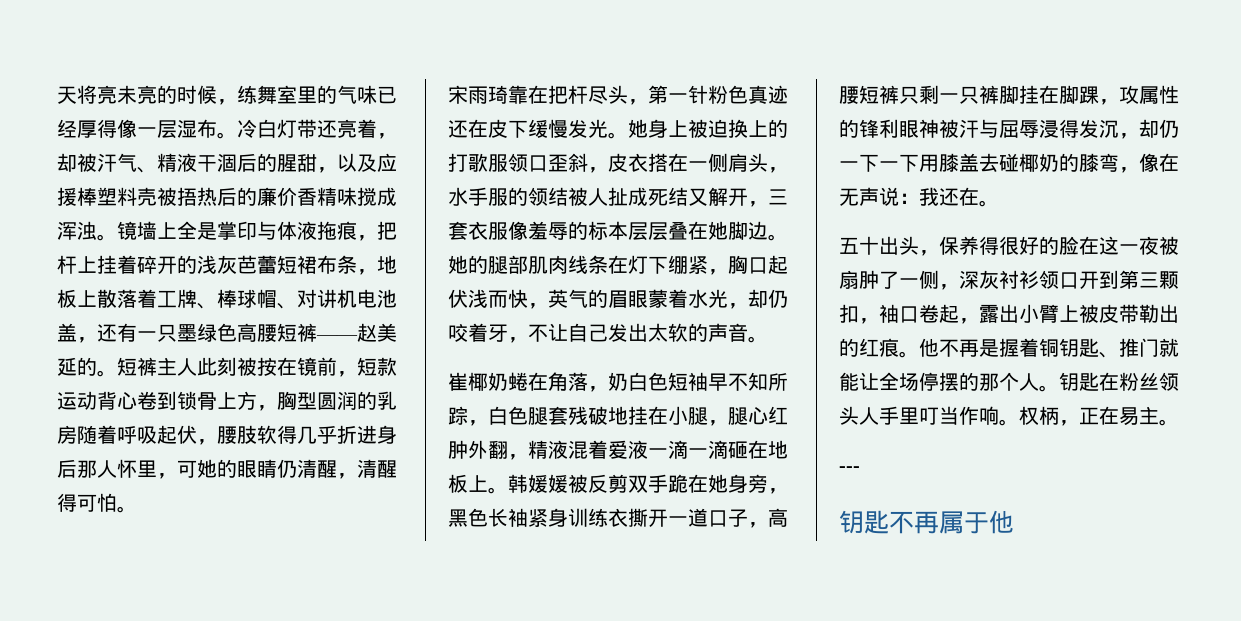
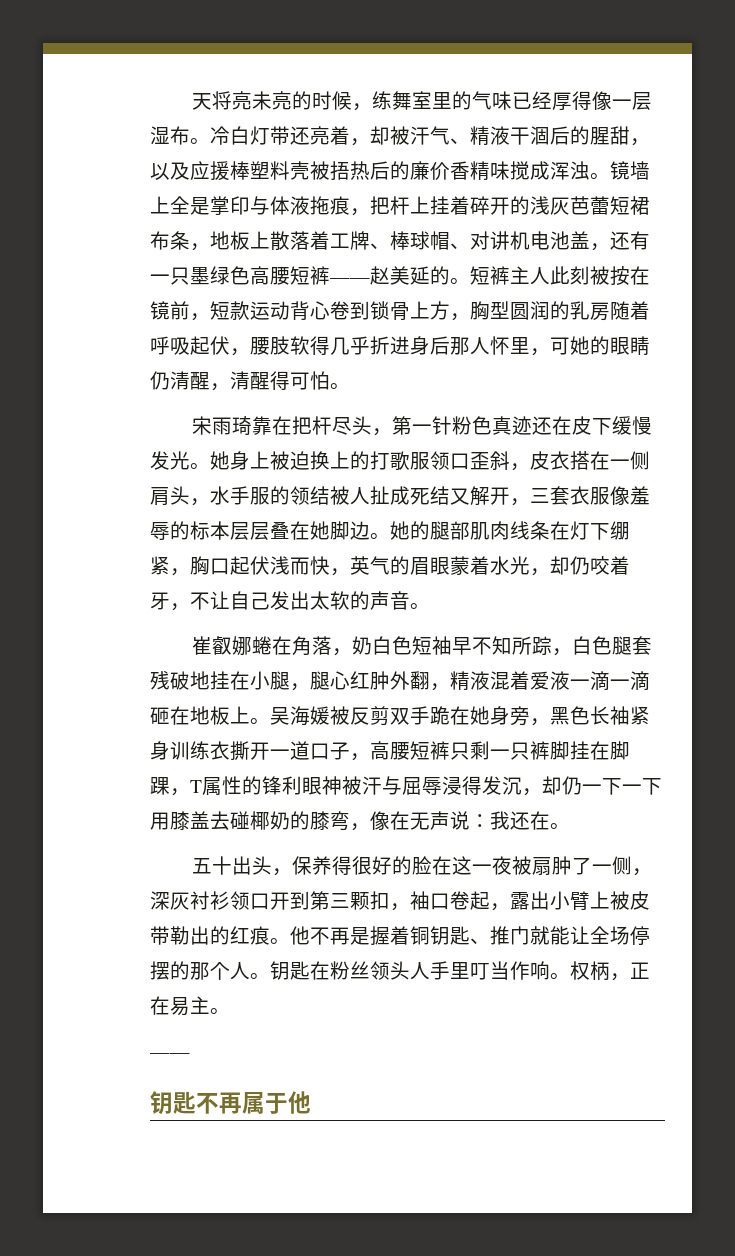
[468,372,508,391] 椰奶 -> [211,636,252,656] 叡娜
[508,474,548,493] 韩媛 -> [270,706,310,726] 吴海
[1119,85,1139,104] 攻 -> [190,780,202,793] T
[839,466,860,472] --- -> [150,1053,190,1058] ——

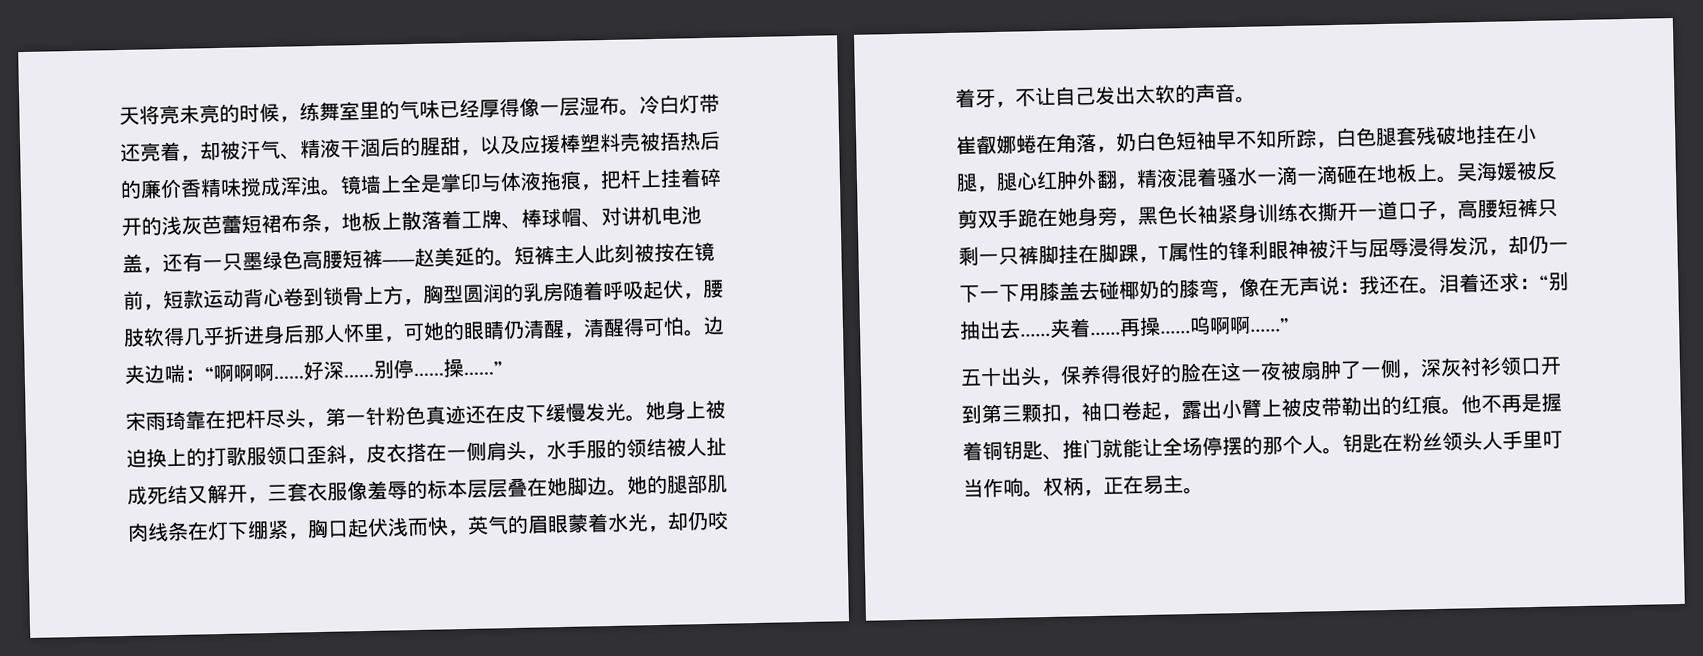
(350, 386) none -> [703,315,725,336] [124,357,503,385] 边夹边喘：“啊啊啊……好深……别停……操……”
[530,671,570,690] 爱液 -> [1216,166,1258,187] 骚水
(570, 826) none -> [1439,271,1569,293] [959,315,1290,340] 泪着还求：“别抽出去……夹着……再操……呜啊啊……”
[150,1053,190,1058] [150,1091,311,1115] // —— // 钥匙不再属于他 -> (1204, 490) none

